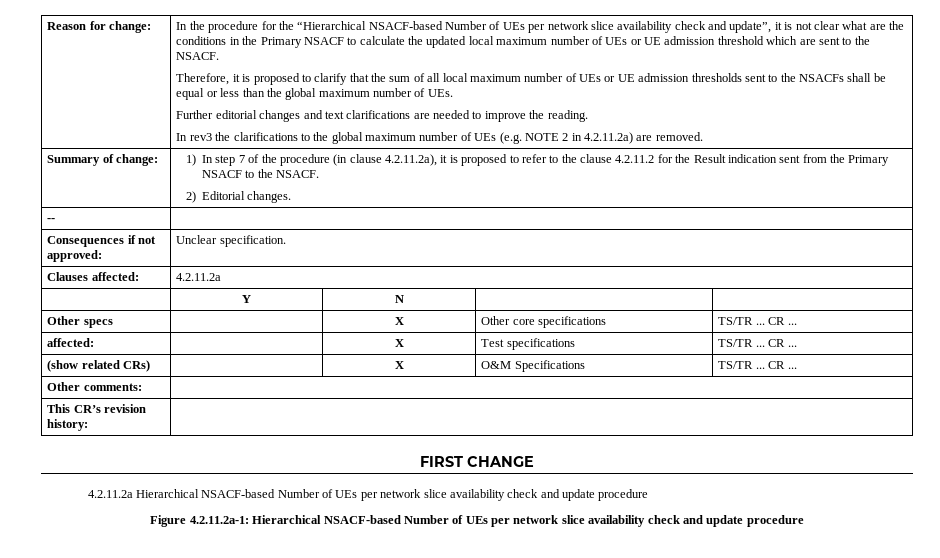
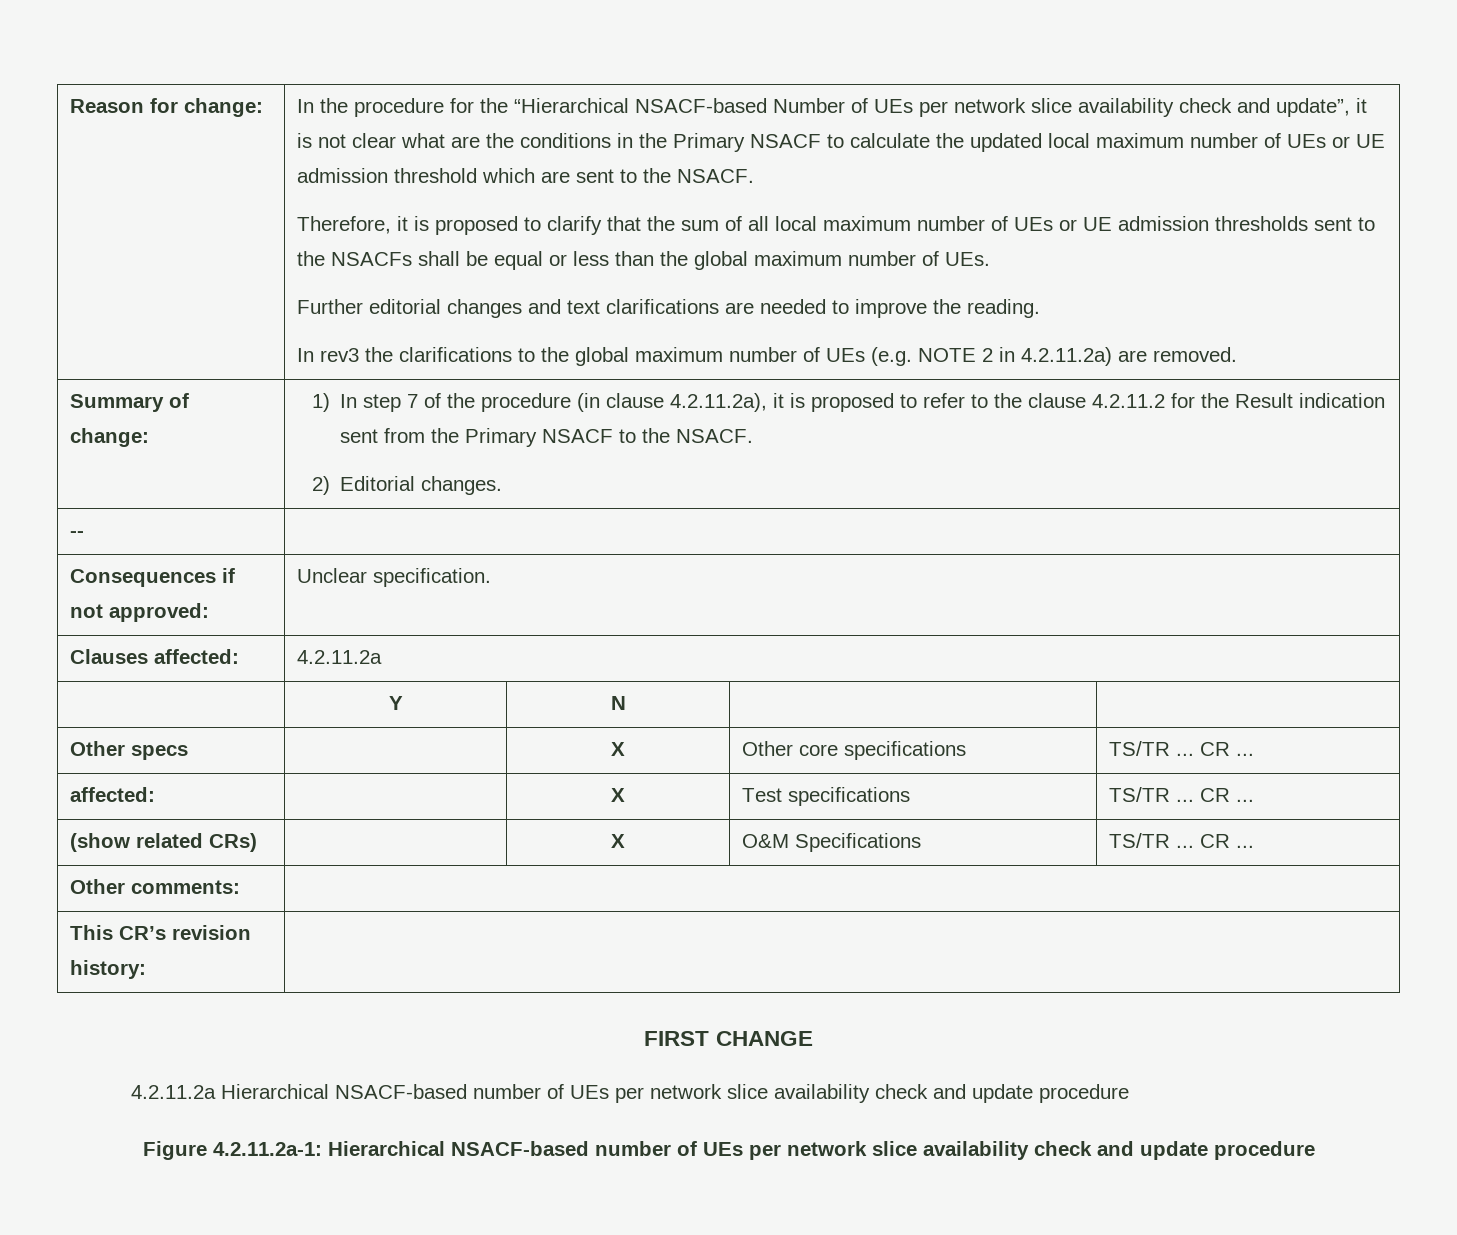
[277,489,320,498] Number -> [472,1084,541,1099] number
[403,515,449,524] Number -> [594,1141,671,1156] number

